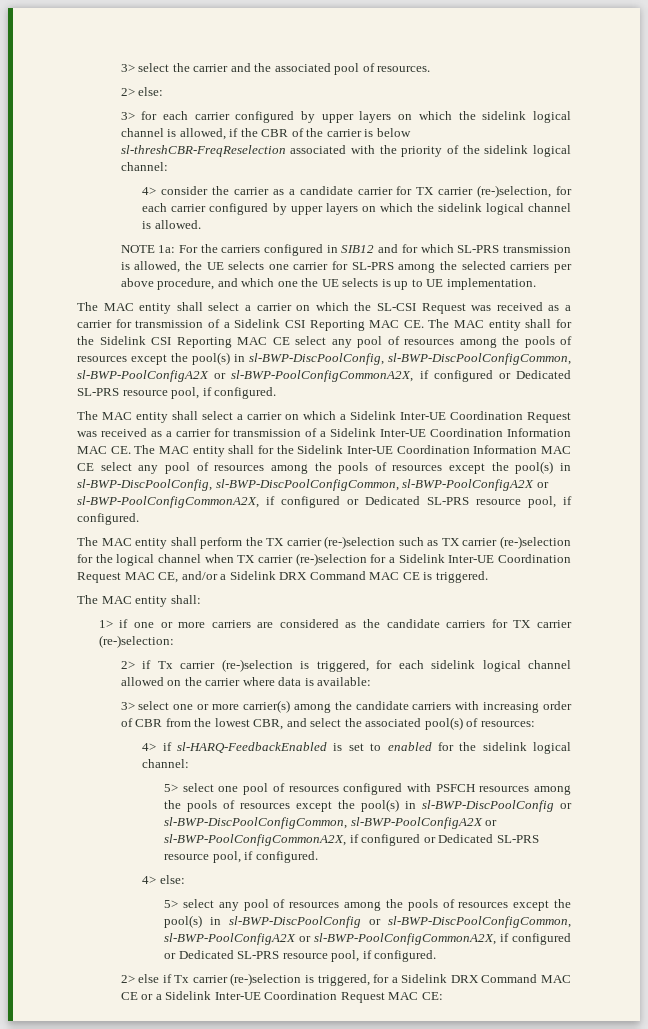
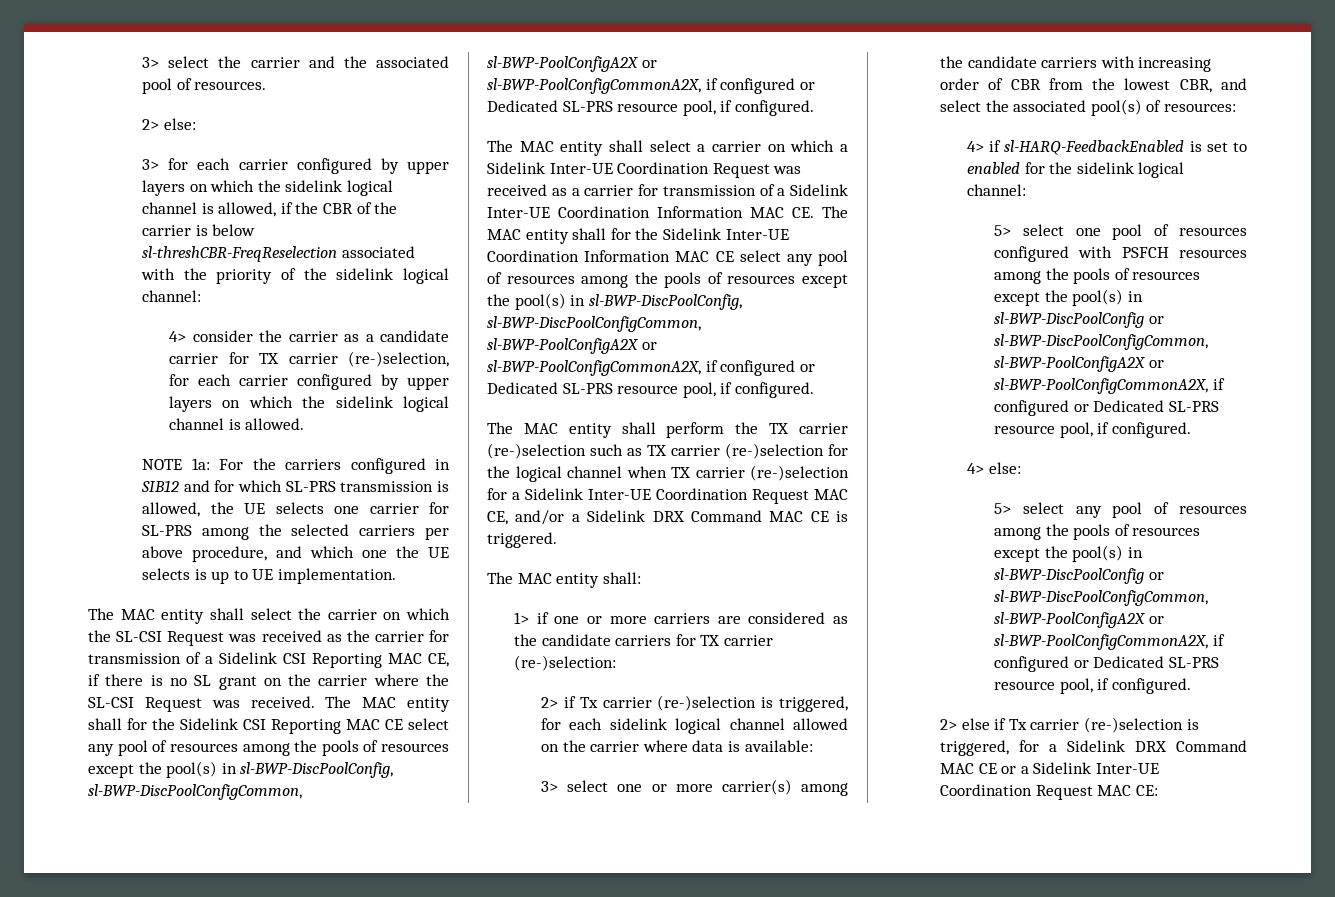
[245,305,251,311] a -> [298,608,322,620] the
[565,305,572,311] a -> [346,630,370,642] the
[403,320,424,328] CE. -> [428,653,449,667] [88,674,449,690] [88,696,315,712] CE, if there is no SL grant on the carrier where the SL-CSI Request was received.

